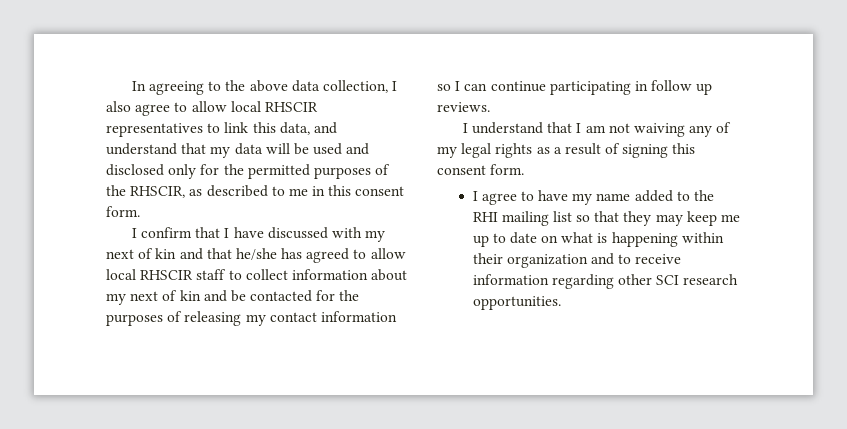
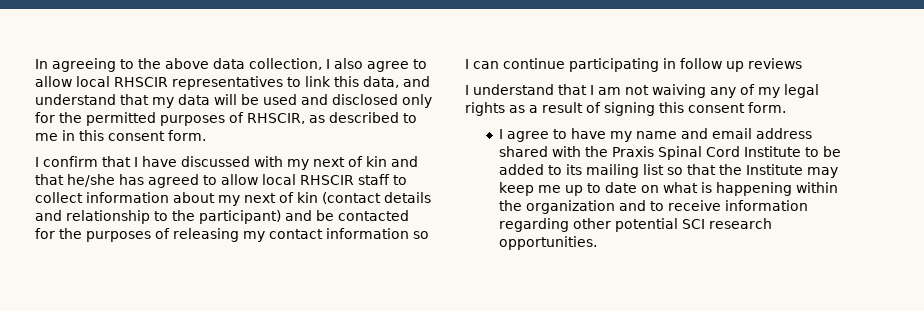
[106,185,126,196] the -> (244, 117) none
(201, 295) none -> [322,192,431,204] [35,210,281,224] (contact details and relationship to the participant)
[437,102,490,112] reviews. -> [748,58,802,69] reviews
[634,190,715,202] [472,212,498,222] added to the RHI -> [681,128,813,139] [499,146,842,160] [499,164,583,175] and email address shared with the Praxis Spinal Cord Institute to be added to its
[623,211,652,226] they -> [719,164,804,175] the Institute
[472,253,503,264] their -> [499,200,523,211] the
(652, 279) none -> [615,218,679,232] potential

